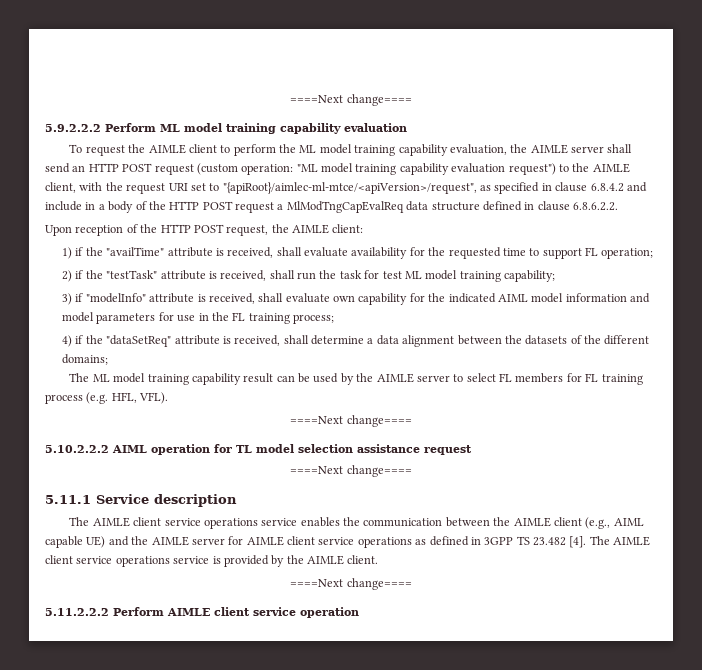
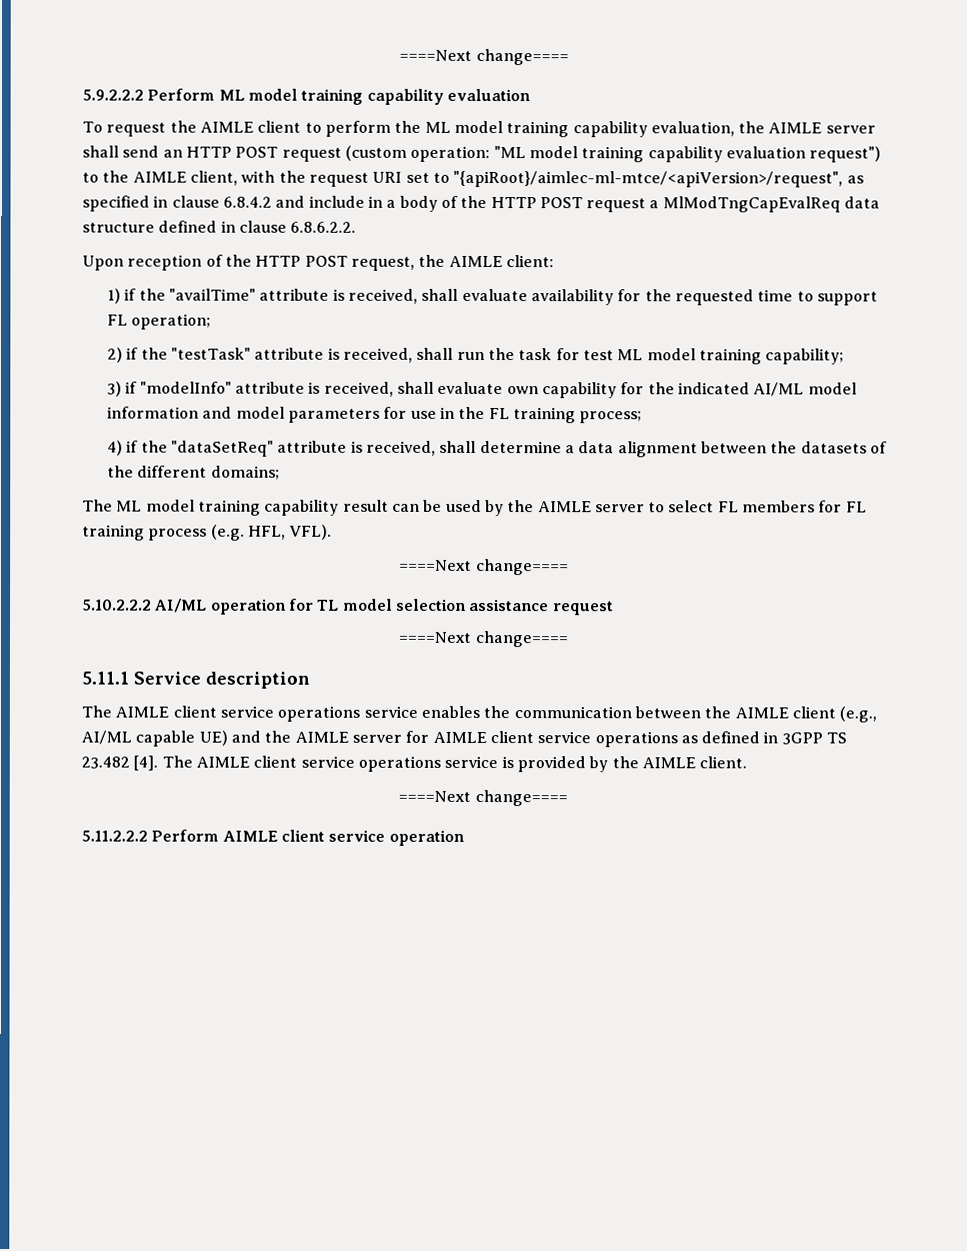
[497,294,528,302] AIML -> [753,382,805,397] AI/ML
[112,445,147,453] AIML -> [155,598,208,613] AI/ML
[613,518,644,526] AIML -> [81,730,132,745] AI/ML

